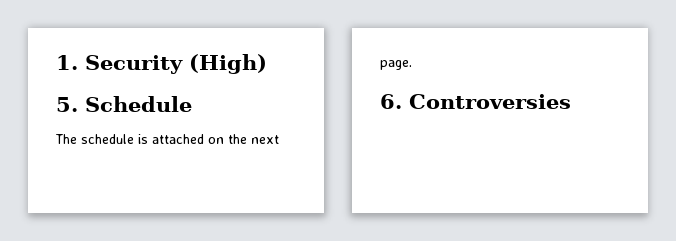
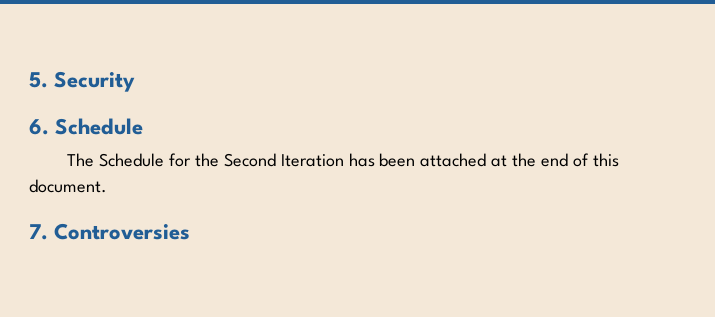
[56,55,78,70] 1. -> [29,72,48,88] 5.
[189,54,267,74] [56,97,78,112] (High) // 5. -> [29,119,49,135] // 6.
[81,134,279,144] [380,60,412,70] [380,94,402,109] schedule is attached on the next page. // 6. -> [99,153,619,167] [29,179,107,193] [29,224,48,240] Schedule for the Second Iteration has been attached at the end of this document. // 7.

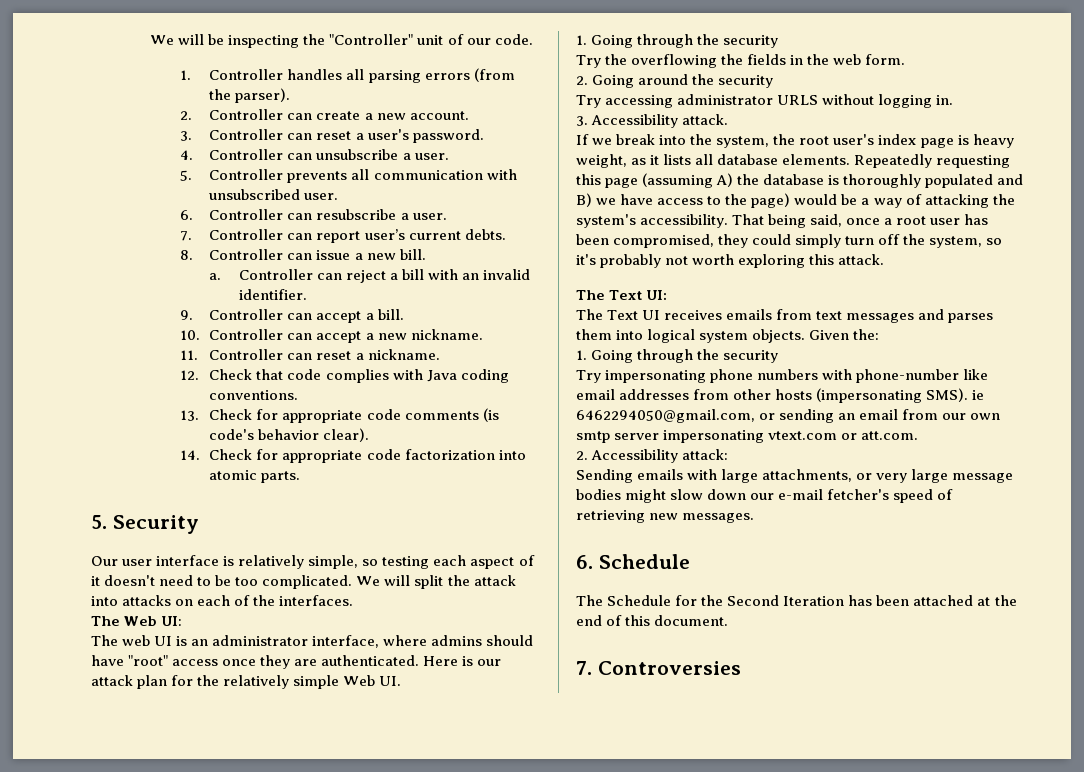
[29,71,136,92] 5. Security -> [150,34,533,48] [179,68,515,83] [209,88,291,103] [179,109,469,120] [179,129,484,143] [179,149,449,160] [179,169,517,183] [209,189,339,200] [179,209,447,220] [179,229,506,243] [179,249,426,260] [209,269,531,283] [238,289,307,300] [179,309,404,323] [179,329,483,343] [179,349,440,360] [179,369,509,383] [209,390,299,400] [179,408,499,423] [209,428,370,442] [179,449,526,463] [209,470,301,483] [91,515,199,534] [91,555,535,569] [91,575,516,589] [91,595,354,606] [91,616,183,626] [91,635,534,648] [91,655,502,669] [91,675,402,689] [576,34,779,48] [576,54,906,68] [576,74,774,88] [576,94,954,108] [576,114,729,128] [576,134,1014,148] [576,154,1011,168] [576,173,1024,188] [576,193,1015,208] [576,214,989,228] [576,234,1003,248] [576,254,885,268] [576,290,668,300] [576,309,994,323] [576,329,880,343] [576,349,779,363] [576,369,989,383] [576,388,985,403] [576,409,1001,423] [576,430,919,443] [576,449,729,463] [576,469,1014,483] [576,489,954,503] [576,510,755,523] We will be inspecting the "Controller" unit of our code. // 1. Controller handles all parsing errors (from the parser). // 2. Controller can create a new account. // 3. Controller can reset a user's password. // 4. Controller can unsubscribe a user. // 5. Controller prevents all communication with unsubscribed user. // 6. Controller can resubscribe a user. // 7. Controller can report user’s current debts. // 8. Controller can issue a new bill. // a. Controller can reject a bill with an invalid identifier. // 9. Controller can accept a bill. // 10. Controller can accept a new nickname. // 11. Controller can reset a nickname. // 12. Check that code complies with Java coding conventions. // 13. Check for appropriate code comments (is code's behavior clear). // 14. Check for appropriate code factorization into atomic parts. // 5. Security // Our user interface is relatively simple, so testing each aspect of it doesn't need to be too complicated. We will split the attack into attacks on each of the interfaces. // The Web UI: // The web UI is an administrator interface, where admins should have "root" access once they are authenticated. Here is our attack plan for the relatively simple Web UI. // 1. Going through the security // Try the overflowing the fields in the web form. // 2. Going around the security // Try accessing administrator URLS without logging in. // 3. Accessibility attack. // If we break into the system, the root user's index page is heavy weight, as it lists all database elements. Repeatedly requesting this page (assuming A) the database is thoroughly populated and B) we have access to the page) would be a way of attacking the system's accessibility. That being said, once a root user has been compromised, they could simply turn off the system, so it's probably not worth exploring this attack. // The Text UI: // The Text UI receives emails from text messages and parses them into logical system objects. Given the: // 1. Going through the security // Try impersonating phone numbers with phone-number like email addresses from other hosts (impersonating SMS). ie 6462294050@gmail.com, or sending an email from our own smtp server impersonating vtext.com or att.com. // 2. Accessibility attack: // Sending emails with large attachments, or very large message bodies might slow down our e-mail fetcher's speed of retrieving new messages.

